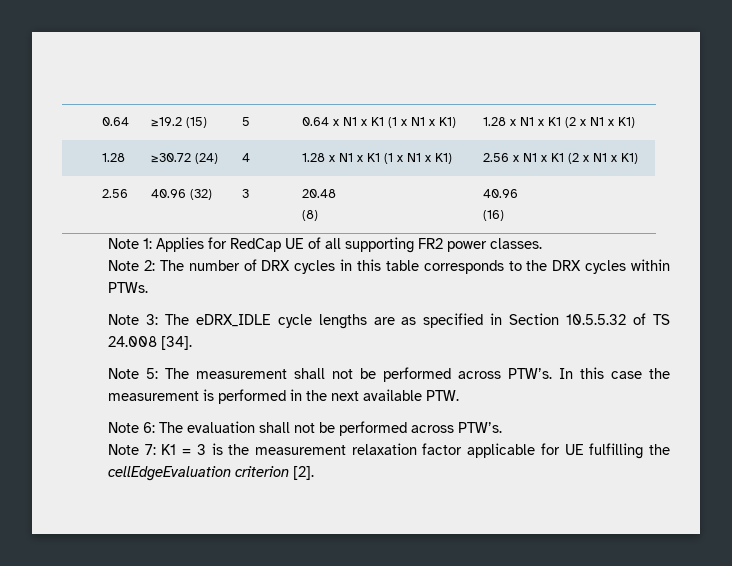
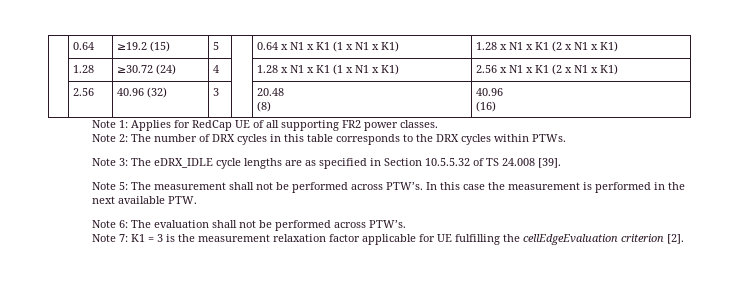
[161,336,193,350] [34]. -> [537,158,561,168] [39].

